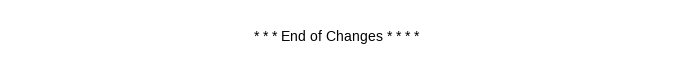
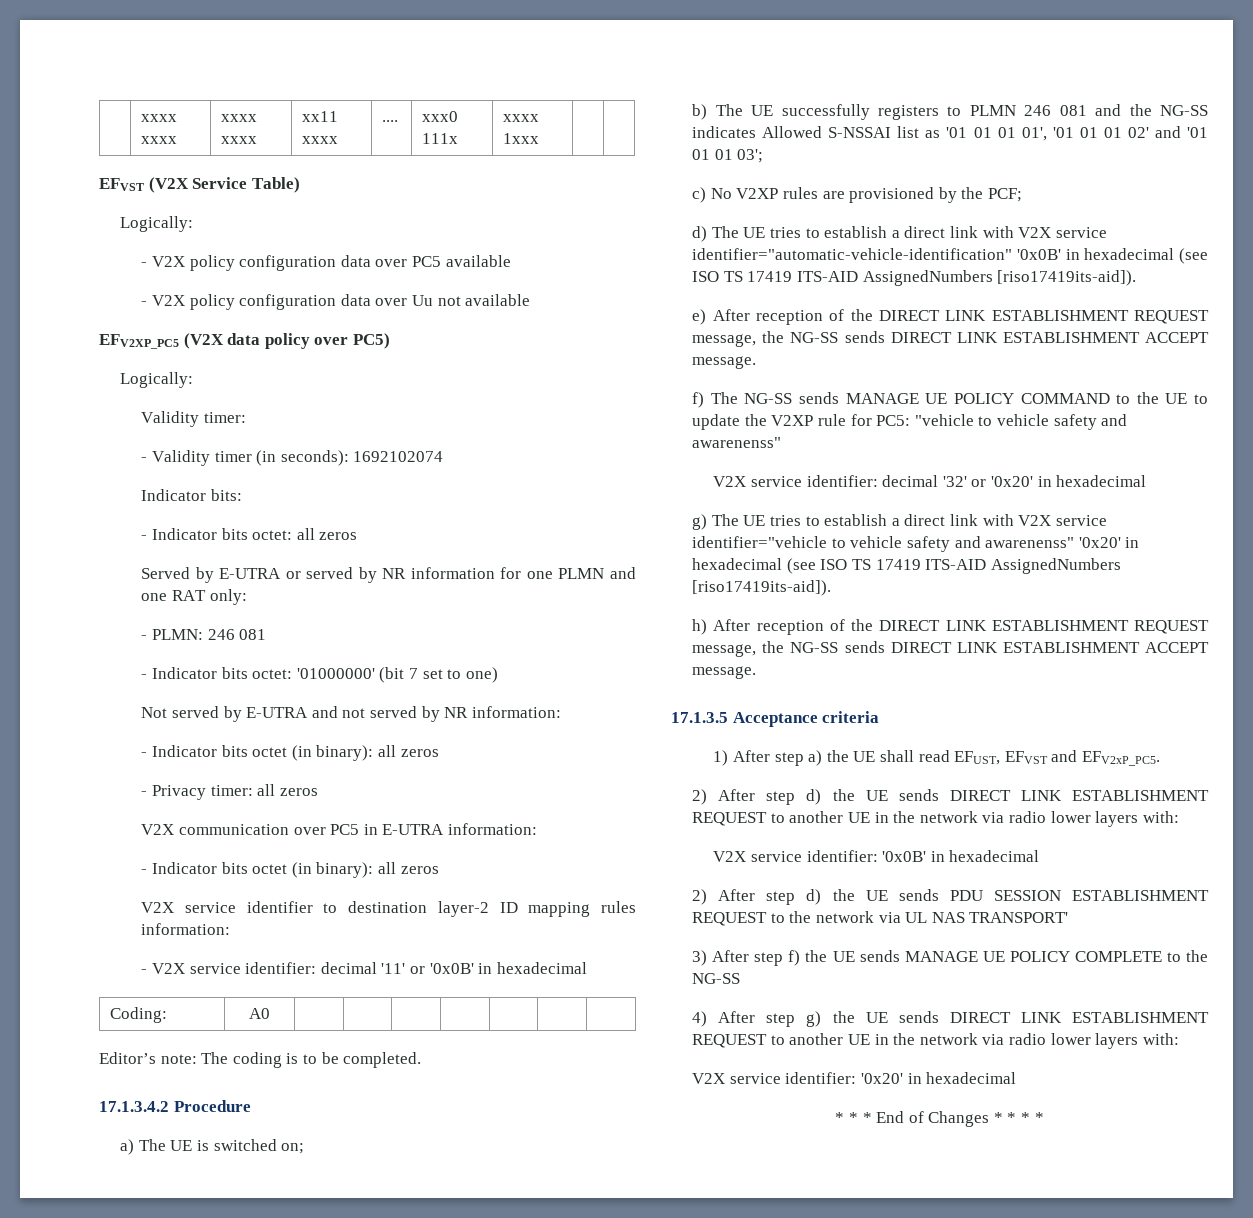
(254, 36) none -> [141,114,178,122] [141,136,178,144] [221,114,258,122] [221,136,258,144] [302,111,339,122] [302,136,339,144] [382,120,399,122] [422,111,459,122] [422,133,459,144] [503,114,540,122] [503,133,540,144] [99,177,300,193] [120,216,194,232] [141,255,511,271] [141,294,531,310] [99,333,390,349] [120,372,194,388] [141,411,246,427] [141,450,444,466] [141,489,242,501] [141,528,358,540] [141,567,636,583] [141,589,247,605] [141,629,267,640] [141,667,498,683] [141,706,561,722] [141,745,439,761] [141,784,318,800] [141,823,537,835] [141,862,439,878] [141,901,636,917] [141,923,231,935] [141,962,587,974] [110,1007,168,1023] [249,1008,270,1019] [99,1052,422,1068] [99,1100,251,1112] [120,1139,305,1155] [692,104,1209,120] [692,126,1208,141] [692,149,764,163] [692,187,1022,203] [692,226,1107,242] [692,248,1208,264] [692,270,1137,286] [692,309,1209,325] [692,331,1209,347] [692,356,757,369] [692,392,1208,408] [692,414,1128,430] [692,437,782,448] [713,475,1147,487] [692,514,1107,530] [692,536,1140,552] [692,558,1121,574] [692,580,832,596] [692,619,1209,635] [692,641,1209,657] [692,666,757,679] [671,711,880,727] [713,750,1160,766] [692,789,1209,805] [692,811,1179,827] [713,850,1040,862] [692,889,1209,905] [692,911,1069,926] [692,950,1208,966] [692,973,741,984] [692,1011,1209,1027] [692,1033,1179,1049] [692,1072,1017,1084] | xxxx xxxx | xxxx xxxx | xx11 xxxx | .... | xxx0 111x | xxxx 1xxx | | // EFVST (V2X Service Table) // Logically: // - V2X policy configuration data over PC5 available // - V2X policy configuration data over Uu not available // EFV2XP_PC5 (V2X data policy over PC5) // Logically: // Validity timer: // - Validity timer (in seconds): 1692102074 // Indicator bits: // - Indicator bits octet: all zeros // Served by E-UTRA or served by NR information for one PLMN and one RAT only: // - PLMN: 246 081 // - Indicator bits octet: '01000000' (bit 7 set to one) // Not served by E-UTRA and not served by NR information: // - Indicator bits octet (in binary): all zeros // - Privacy timer: all zeros // V2X communication over PC5 in E-UTRA information: // - Indicator bits octet (in binary): all zeros // V2X service identifier to destination layer-2 ID mapping rules information: // - V2X service identifier: decimal '11' or '0x0B' in hexadecimal // Coding: | A0 | | | | | | | // Editor’s note: The coding is to be completed. // 17.1.3.4.2 Procedure // a) The UE is switched on; // b) The UE successfully registers to PLMN 246 081 and the NG-SS indicates Allowed S-NSSAI list as '01 01 01 01', '01 01 01 02' and '01 01 01 03'; // c) No V2XP rules are provisioned by the PCF; // d) The UE tries to establish a direct link with V2X service identifier="automatic-vehicle-identification" '0x0B' in hexadecimal (see ISO TS 17419 ITS-AID AssignedNumbers [riso17419its-aid]). // e) After reception of the DIRECT LINK ESTABLISHMENT REQUEST message, the NG-SS sends DIRECT LINK ESTABLISHMENT ACCEPT message. // f) The NG-SS sends MANAGE UE POLICY COMMAND to the UE to update the V2XP rule for PC5: "vehicle to vehicle safety and awarenenss" // V2X service identifier: decimal '32' or '0x20' in hexadecimal // g) The UE tries to establish a direct link with V2X service identifier="vehicle to vehicle safety and awarenenss" '0x20' in hexadecimal (see ISO TS 17419 ITS-AID AssignedNumbers [riso17419its-aid]). // h) After reception of the DIRECT LINK ESTABLISHMENT REQUEST message, the NG-SS sends DIRECT LINK ESTABLISHMENT ACCEPT message. // 17.1.3.5 Acceptance criteria // 1) After step a) the UE shall read EFUST, EFVST and EFV2xP_PC5. // 2) After step d) the UE sends DIRECT LINK ESTABLISHMENT REQUEST to another UE in the network via radio lower layers with: // V2X service identifier: '0x0B' in hexadecimal // 2) After step d) the UE sends PDU SESSION ESTABLISHMENT REQUEST to the network via UL NAS TRANSPORT' // 3) After step f) the UE sends MANAGE UE POLICY COMPLETE to the NG-SS // 4) After step g) the UE sends DIRECT LINK ESTABLISHMENT REQUEST to another UE in the network via radio lower layers with: // V2X service identifier: '0x20' in hexadecimal //

